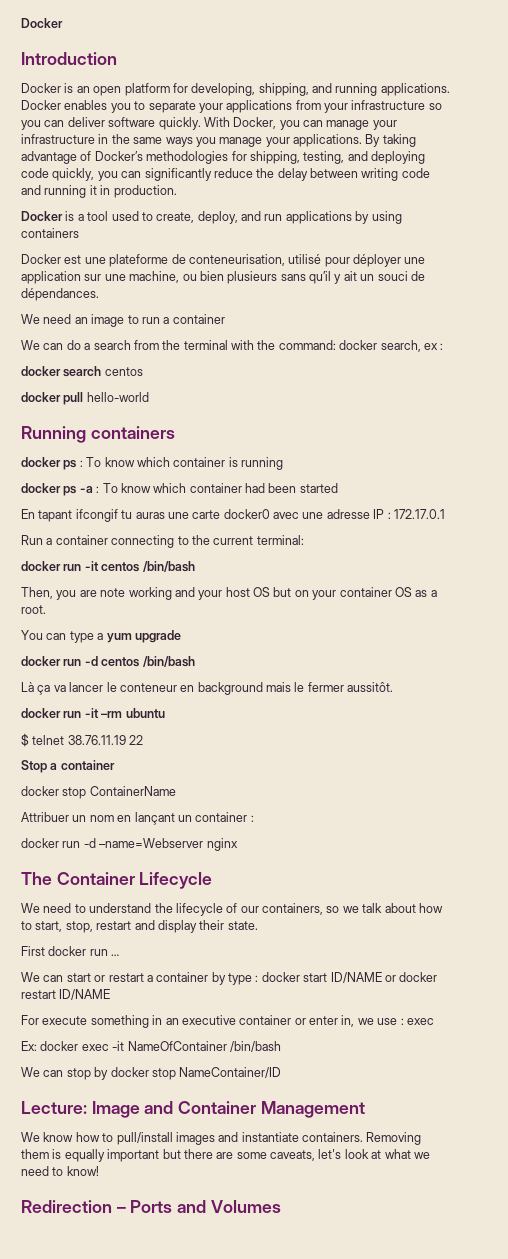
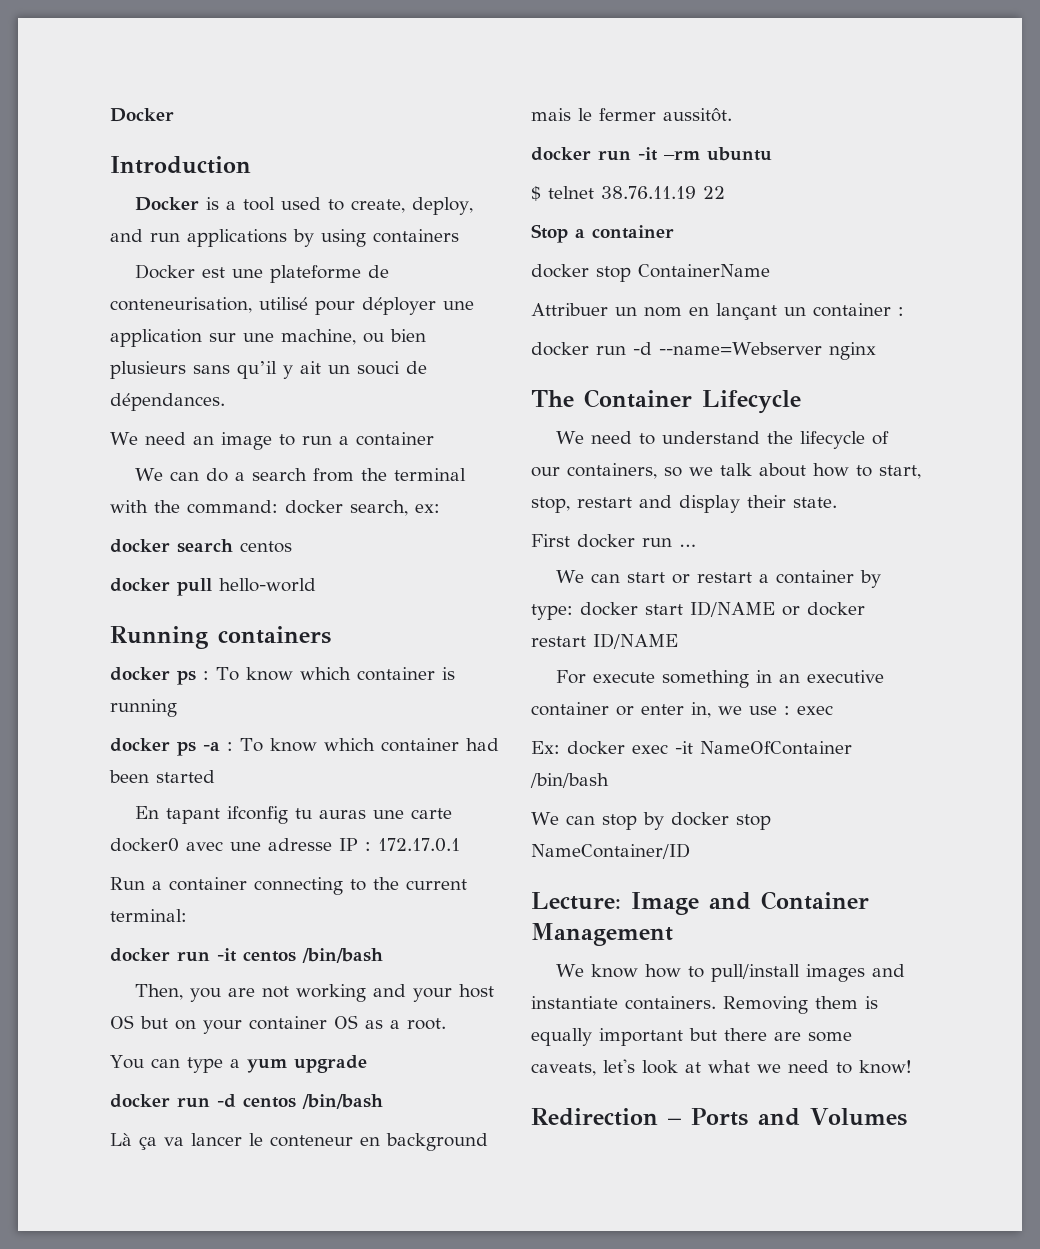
[21,83,450,96] [21,100,442,113] [21,117,397,130] [21,134,416,147] [21,151,425,164] [21,168,430,181] [21,185,177,198] // Docker is an open platform for developing, shipping, and running applications. Docker enables you to separate your applications from your infrastructure so you can deliver software quickly. With Docker, you can manage your infrastructure in the same ways you manage your applications. By taking advantage of Docker’s methodologies for shipping, testing, and deploying code quickly, you can significantly reduce the delay between writing code and running it in production. -> (251, 165) none
[423,343,444,350] ex : -> [415,504,440,513] ex:
[75,509,118,522] ifcongif -> [227,806,289,824] ifconfig
[100,588,126,597] note -> [262,986,290,998] not
[99,838,204,848] –name=Webserver -> [659,342,822,355] --name=Webserver
[228,973,259,985] type : -> [531,604,573,620] type:

